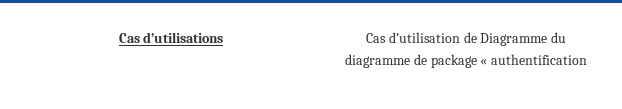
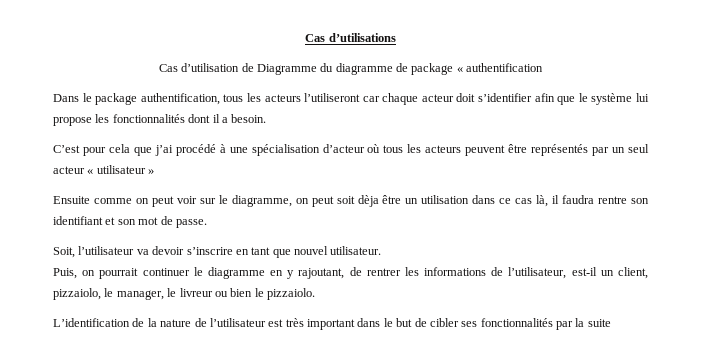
(588, 59) none -> [53,93,649,105] [53,114,267,126] [53,144,650,156] [53,165,155,174] [53,195,649,207] [53,216,207,228] [53,246,382,258] [53,267,648,279] [53,288,315,300] [53,318,611,330] // Dans le package authentification, tous les acteurs l’utiliseront car chaque acteur doit s’identifier afin que le système lui propose les fonctionnalités dont il a besoin. // C’est pour cela que j’ai procédé à une spécialisation d’acteur où tous les acteurs peuvent être représentés par un seul acteur « utilisateur » // Ensuite comme on peut voir sur le diagramme, on peut soit dèja être un utilisation dans ce cas là, il faudra rentre son identifiant et son mot de passe. // Soit, l’utilisateur va devoir s’inscrire en tant que nouvel utilisateur. // Puis, on pourrait continuer le diagramme en y rajoutant, de rentrer les informations de l’utilisateur, est-il un client, pizzaiolo, le manager, le livreur ou bien le pizzaiolo. // L’identification de la nature de l’utilisateur est très important dans le but de cibler ses fonctionnalités par la suite

